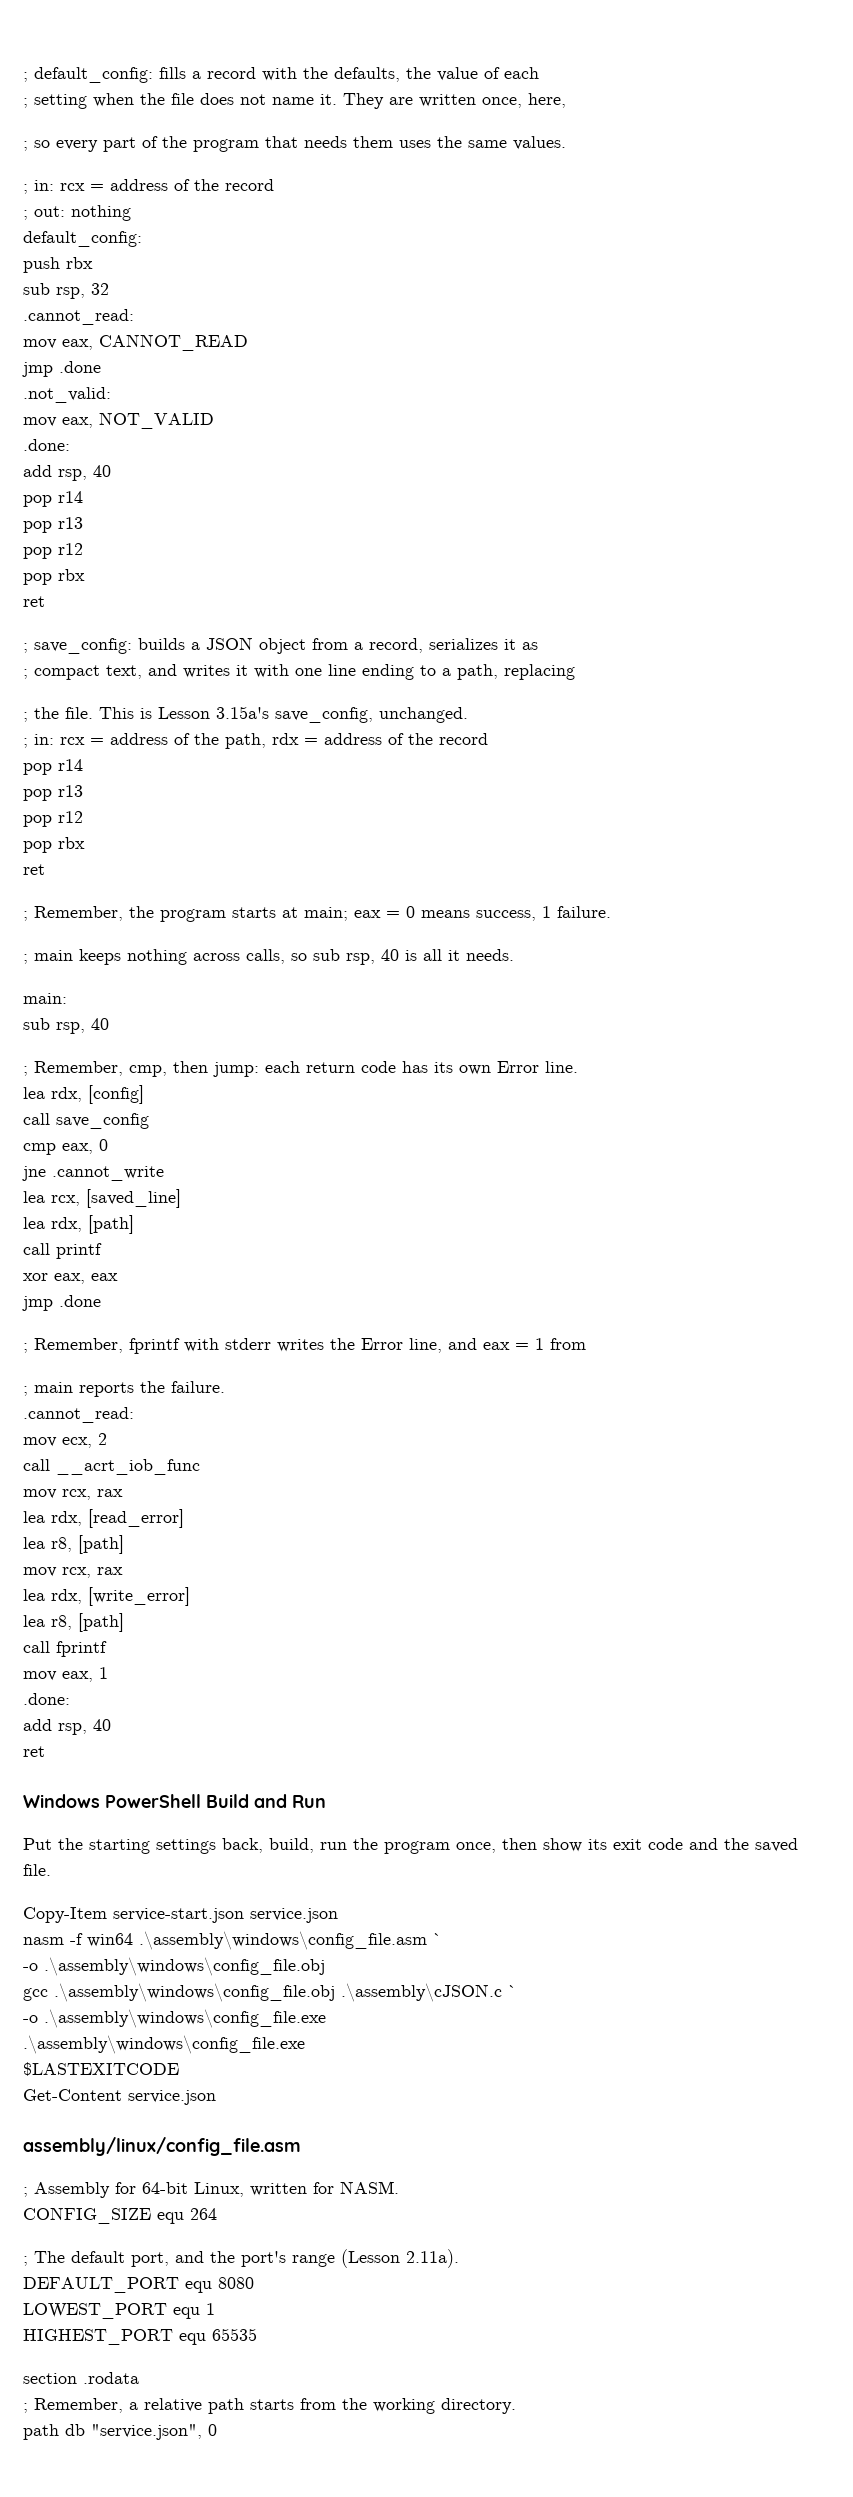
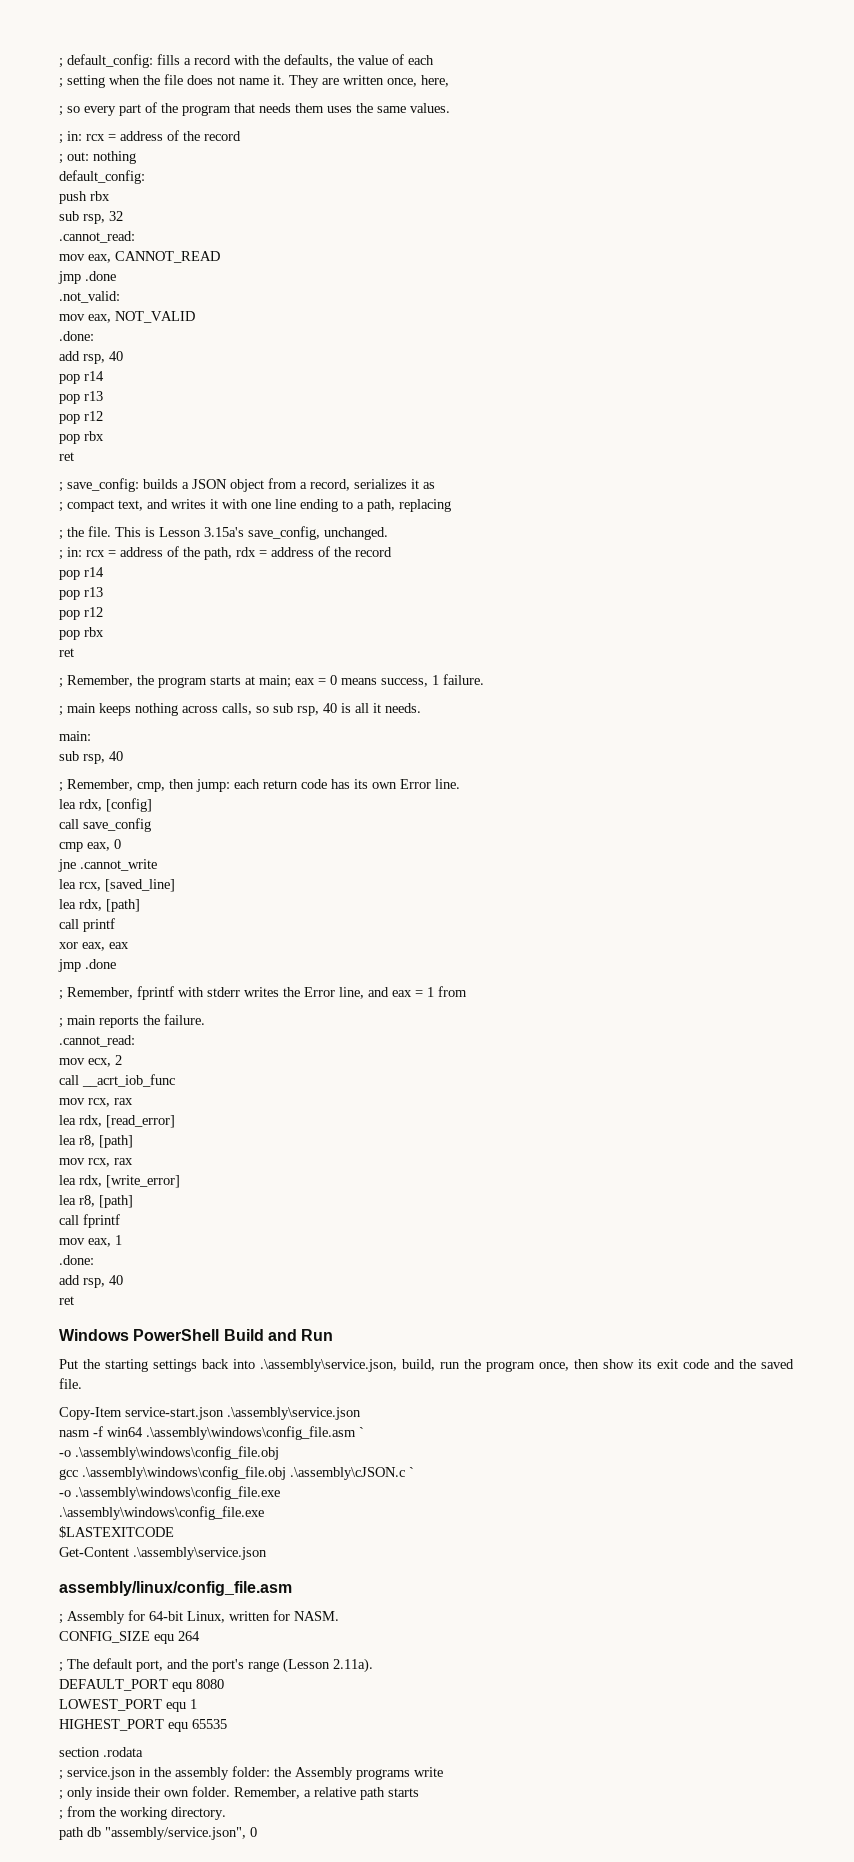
[222,1838,263,1853] back, -> [202,1359,397,1372] back into .\assembly\service.json,
[250,1908,338,1923] service.json -> [227,1407,361,1420] .\assembly\service.json
[128,2090,216,2105] service.json -> [133,1547,267,1560] .\assembly\service.json
(28, 2408) none -> [67,1766,443,1780] [59,1786,230,1800] service.json in the assembly folder: the Assembly programs write // ; only inside their own folder.
(294, 2404) none -> [59,1810,63,1820] // ;
[91,2424,202,2440] "service.json", -> [105,1827,246,1840] "assembly/service.json",

